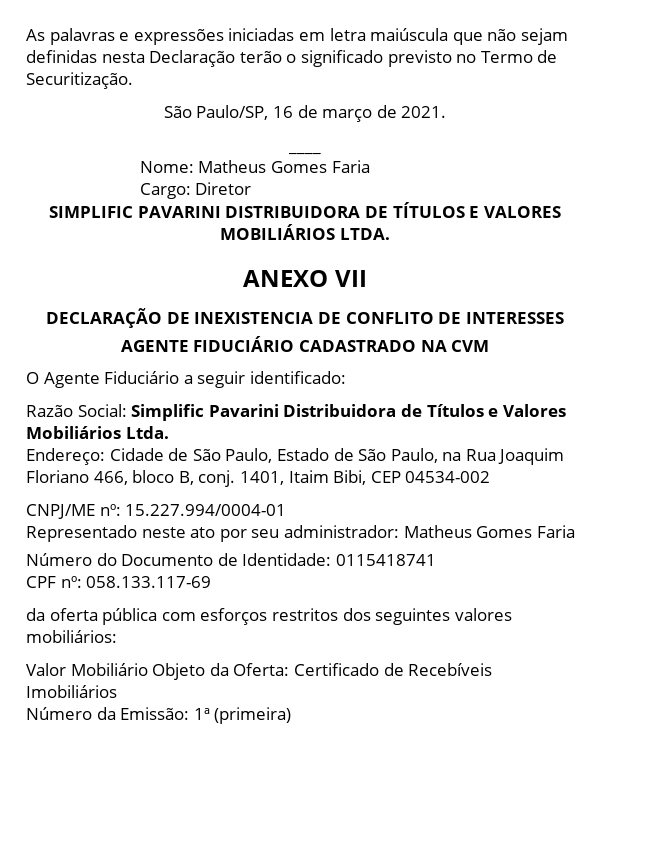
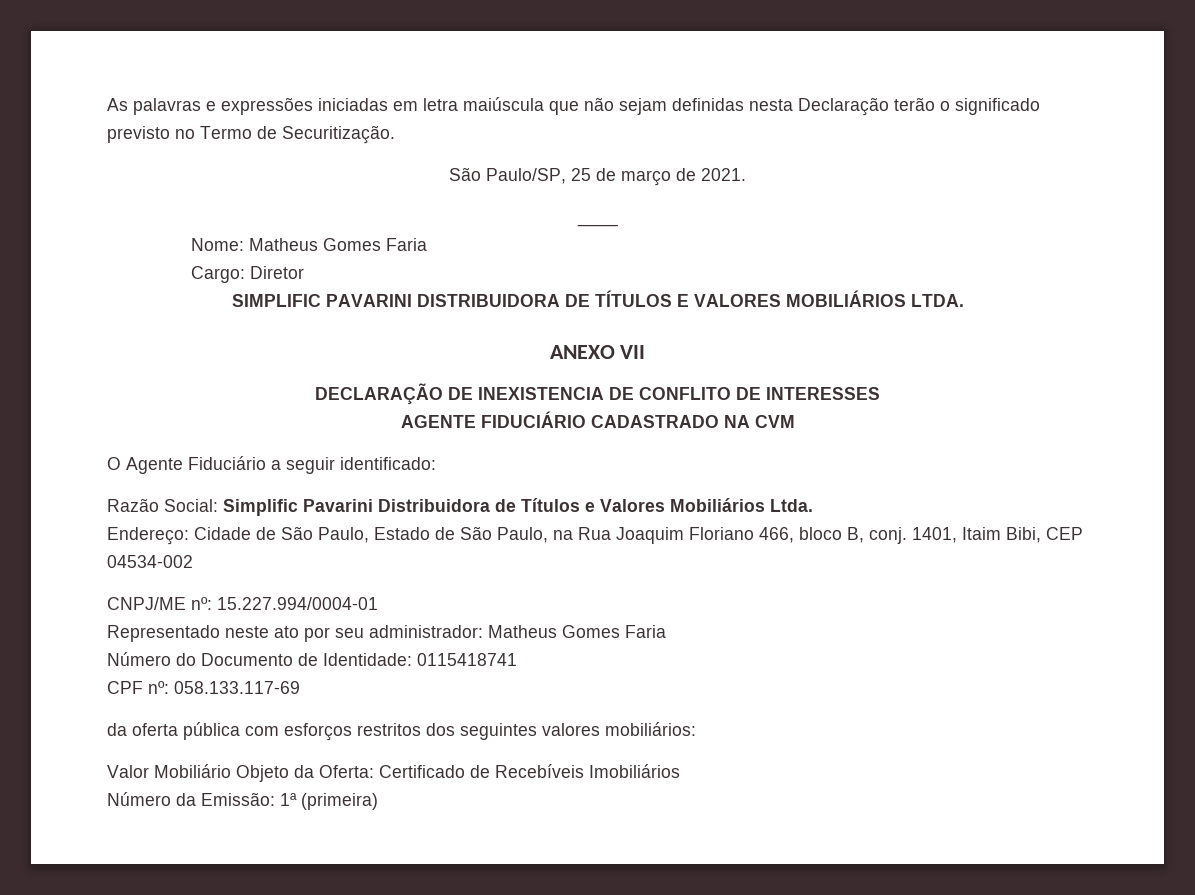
[272,106,293,118] 16 -> [571,168,591,181] 25

